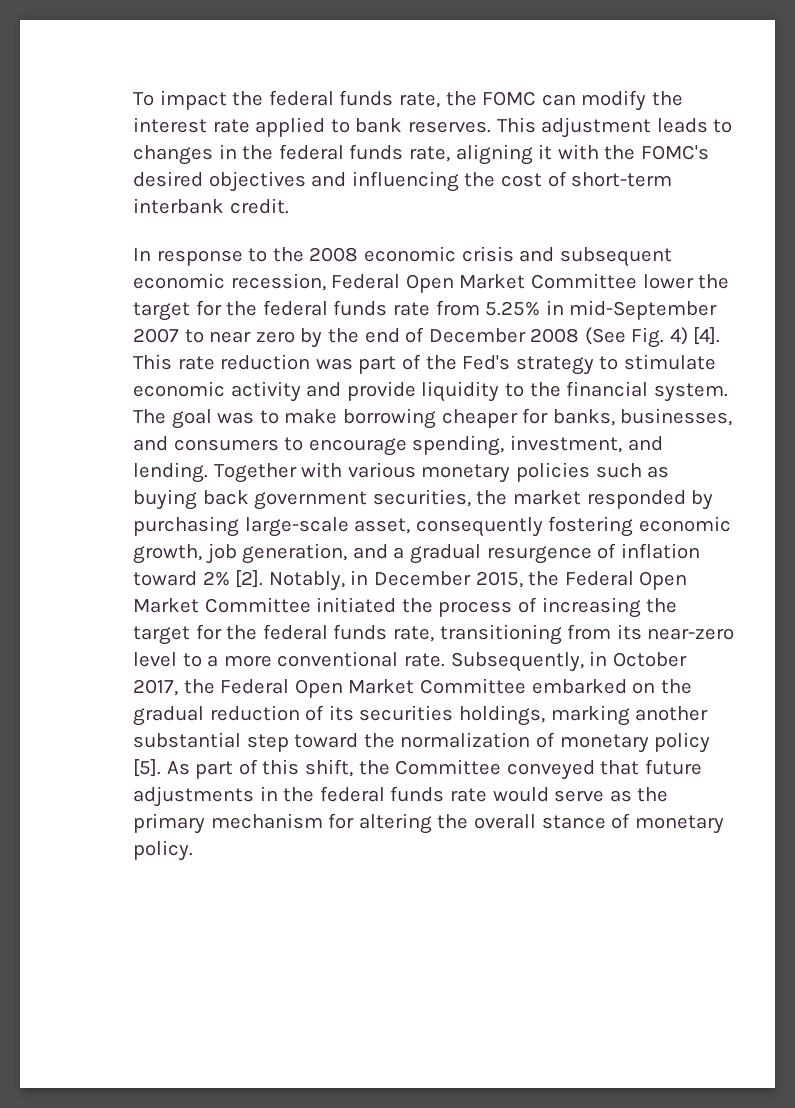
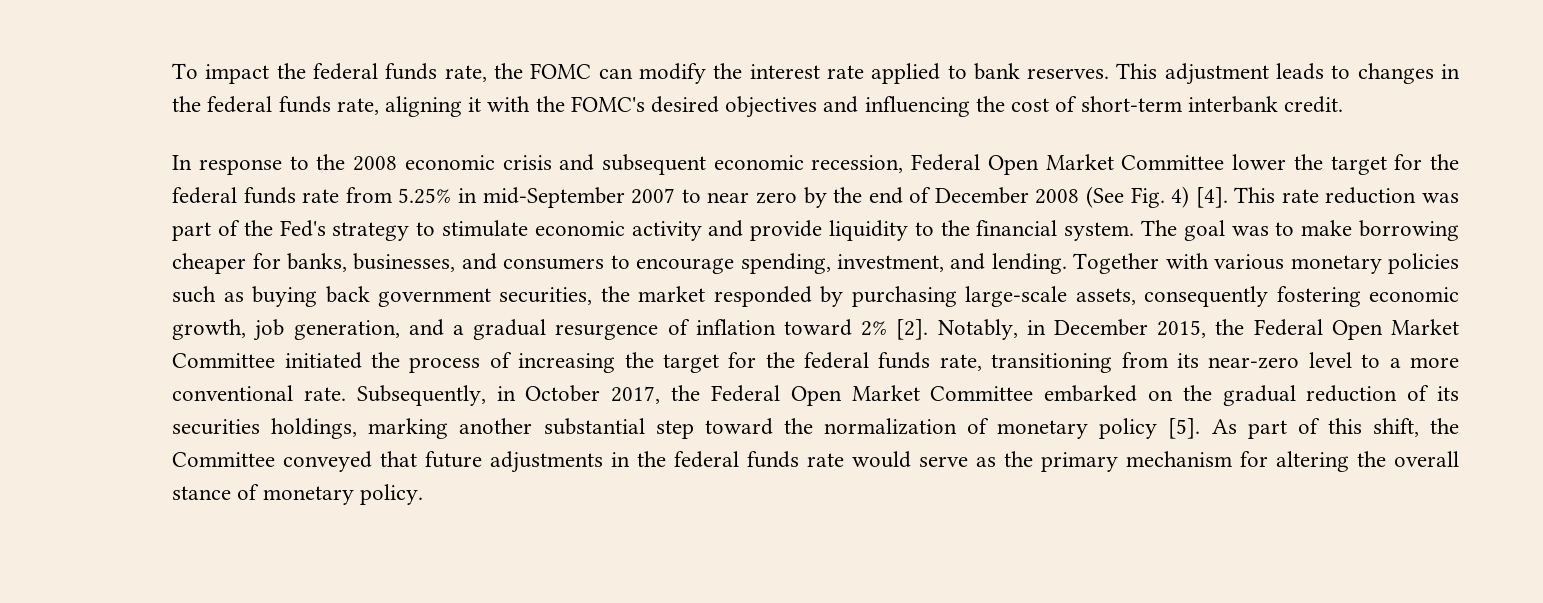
[354,518,411,534] asset, -> [1075,288,1136,305] assets,

